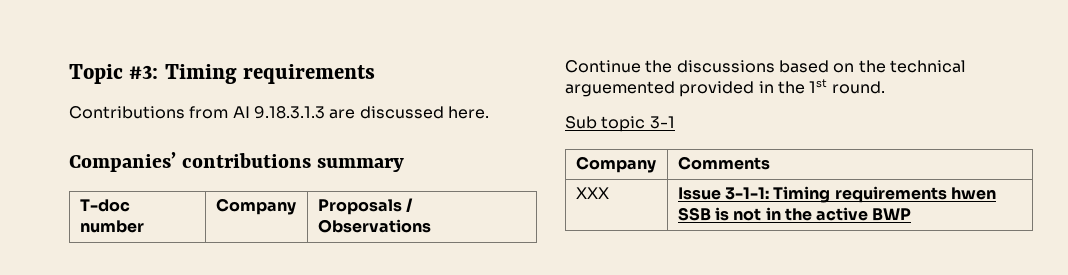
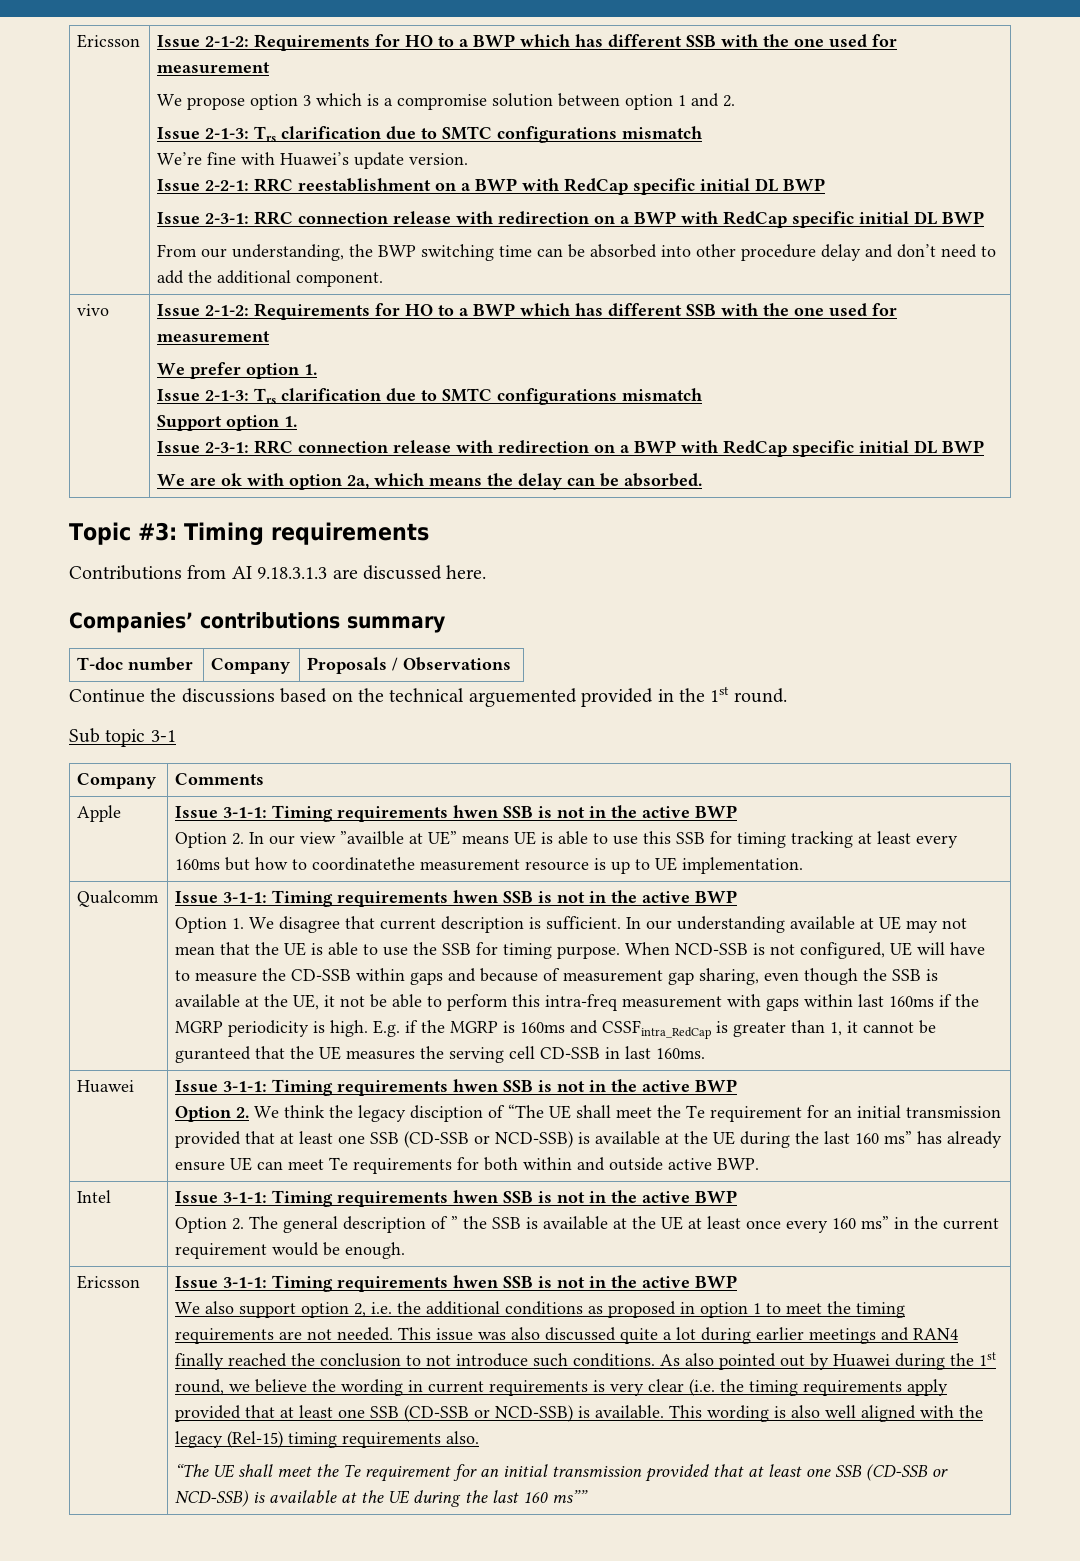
(69, 74) none -> [77,34,141,48] [157,34,898,51] [157,62,271,73] [157,93,736,110] [157,126,703,143] [157,152,469,169] [157,178,826,195] [157,211,985,228] [157,244,997,261] [157,270,384,287] [77,304,110,316] [157,303,898,320] [157,331,271,342] [157,362,318,379] [157,388,703,405] [157,415,298,431] [157,440,985,457] [157,473,703,490] Ericsson | Issue 2-1-2: Requirements for HO to a BWP which has different SSB with the one used for measurement // We propose option 3 which is a compromise solution between option 1 and 2. // Issue 2-1-3: Trs clarification due to SMTC configurations mismatch // We’re fine with Huawei’s update version. // Issue 2-2-1: RRC reestablishment on a BWP with RedCap specific initial DL BWP // Issue 2-3-1: RRC connection release with redirection on a BWP with RedCap specific initial DL BWP // From our understanding, the BWP switching time can be absorbed into other procedure delay and don’t need to add the additional component. // vivo | Issue 2-1-2: Requirements for HO to a BWP which has different SSB with the one used for measurement // We prefer option 1. // Issue 2-1-3: Trs clarification due to SMTC configurations mismatch // Support option 1. // Issue 2-3-1: RRC connection release with redirection on a BWP with RedCap specific initial DL BWP // We are ok with option 2a, which means the delay can be absorbed. //
[575,187,609,199] XXX -> [77,805,122,822] Apple
(912, 214) none -> [175,831,959,848] [175,857,804,874] [77,890,160,907] [175,890,738,907] [175,916,968,933] [175,942,986,959] [175,968,939,985] [175,994,980,1011] [175,1020,937,1039] [175,1046,706,1063] [77,1080,135,1093] [175,1079,738,1096] [175,1104,1002,1122] [175,1131,1003,1148] [175,1157,760,1174] [77,1190,112,1203] [175,1190,738,1207] [175,1216,1000,1233] [175,1242,406,1259] [77,1275,141,1289] [175,1275,738,1292] [175,1301,906,1318] [175,1327,959,1344] [175,1352,997,1370] [175,1379,949,1396] [175,1405,984,1422] [175,1431,480,1448] [175,1464,949,1482] [175,1490,589,1507] // Option 2. In our view ”availble at UE” means UE is able to use this SSB for timing tracking at least every 160ms but how to coordinatethe measurement resource is up to UE implementation. // Qualcomm | Issue 3-1-1: Timing requirements hwen SSB is not in the active BWP // Option 1. We disagree that current description is sufficient. In our understanding available at UE may not mean that the UE is able to use the SSB for timing purpose. When NCD-SSB is not configured, UE will have to measure the CD-SSB within gaps and because of measurement gap sharing, even though the SSB is available at the UE, it not be able to perform this intra-freq measurement with gaps within last 160ms if the MGRP periodicity is high. E.g. if the MGRP is 160ms and CSSFintra_RedCap is greater than 1, it cannot be guranteed that the UE measures the serving cell CD-SSB in last 160ms. // Huawei | Issue 3-1-1: Timing requirements hwen SSB is not in the active BWP // Option 2. We think the legacy disciption of “The UE shall meet the Te requirement for an initial transmission provided that at least one SSB (CD-SSB or NCD-SSB) is available at the UE during the last 160 ms” has already ensure UE can meet Te requirements for both within and outside active BWP. // Intel | Issue 3-1-1: Timing requirements hwen SSB is not in the active BWP // Option 2. The general description of ” the SSB is available at the UE at least once every 160 ms” in the current requirement would be enough. // Ericsson | Issue 3-1-1: Timing requirements hwen SSB is not in the active BWP // We also support option 2, i.e. the additional conditions as proposed in option 1 to meet the timing requirements are not needed. This issue was also discussed quite a lot during earlier meetings and RAN4 finally reached the conclusion to not introduce such conditions. As also pointed out by Huawei during the 1st round, we believe the wording in current requirements is very clear (i.e. the timing requirements apply provided that at least one SSB (CD-SSB or NCD-SSB) is available. This wording is also well aligned with the legacy (Rel-15) timing requirements also. // “The UE shall meet the Te requirement for an initial transmission provided that at least one SSB (CD-SSB or NCD-SSB) is available at the UE during the last 160 ms””

